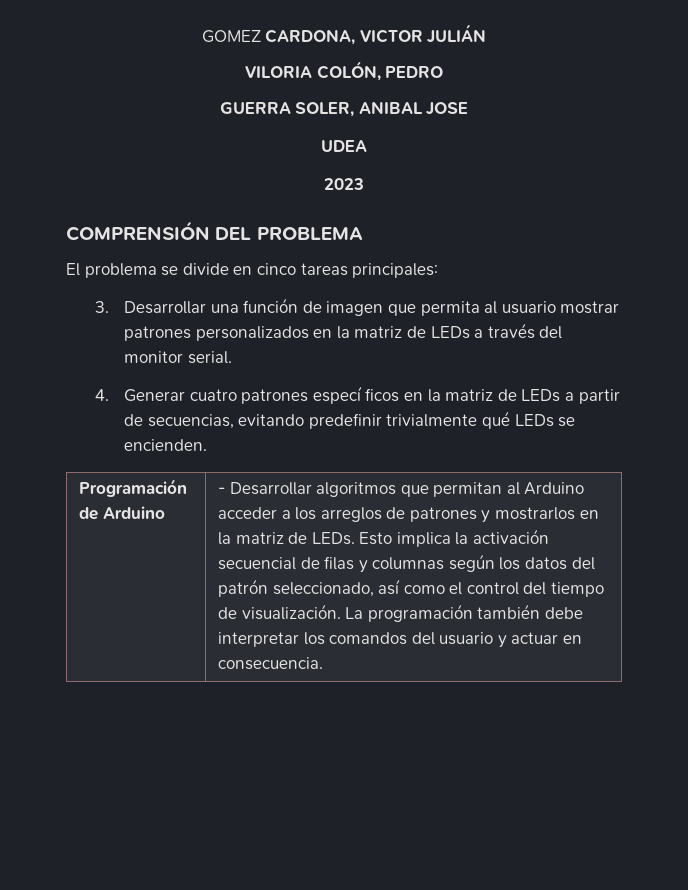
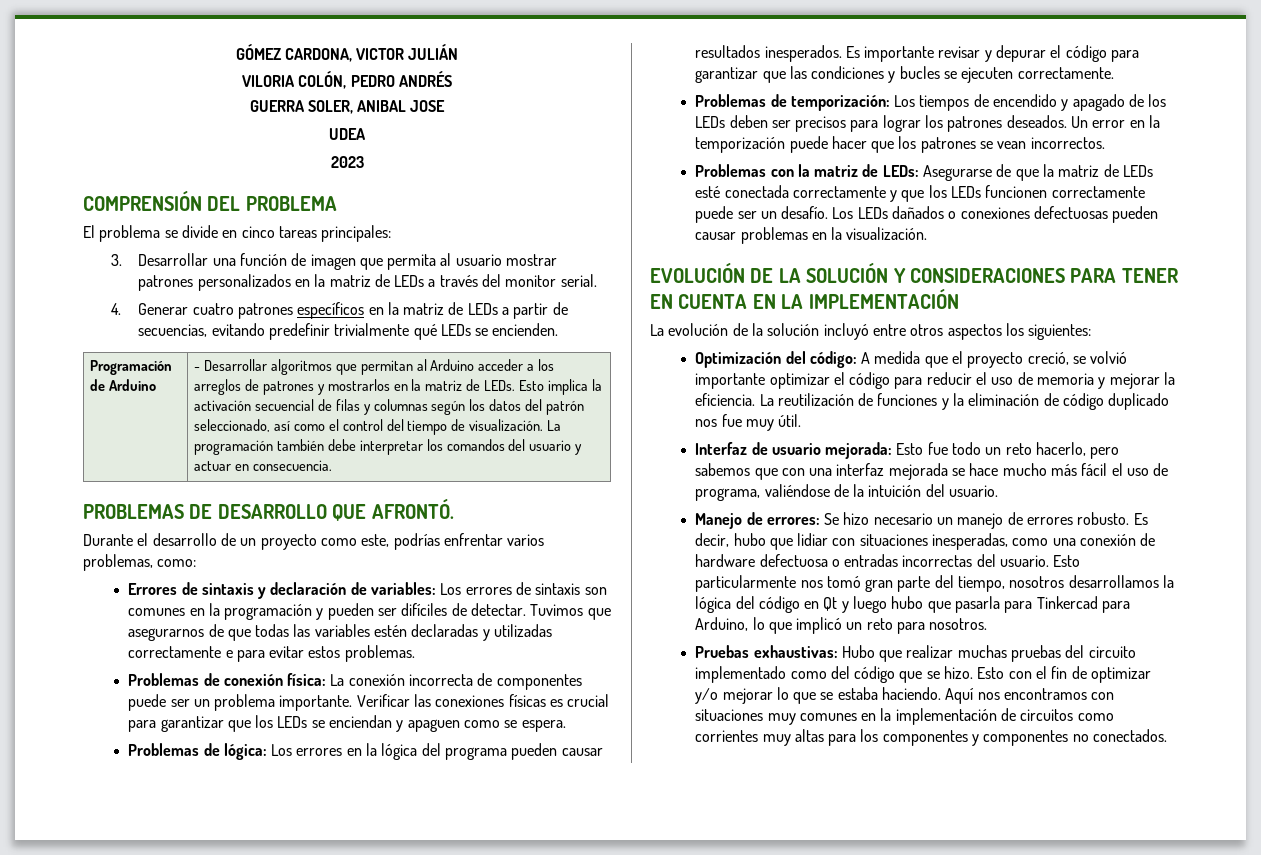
[201,30,261,43] GOMEZ -> [235,44,282,60] GÓMEZ
(444, 72) none -> [398,71,452,87] ANDRÉS
[312,386,400,404] especí ficos -> [297,302,365,319] específicos
(323, 663) none -> [83,499,454,521] [83,533,545,550] [83,554,197,571] [128,582,607,599] [128,603,611,620] [128,624,553,641] [128,645,415,662] [128,673,582,690] [128,694,610,711] [128,715,566,732] [128,743,603,760] [695,45,1140,62] [695,66,1114,83] [695,94,1167,111] [695,115,1161,132] [695,136,1105,153] [695,164,1154,181] [695,185,1145,202] [695,206,1159,223] [695,227,928,244] [650,263,1178,283] [650,289,959,309] [650,323,1092,340] [695,351,1128,368] [695,372,1176,389] [695,393,1170,410] [695,414,802,431] [695,442,1120,459] [695,463,1169,480] [695,484,999,501] [695,512,1148,529] [695,533,1156,550] [695,554,1081,567] [695,575,1175,592] [695,596,1131,613] [695,617,988,634] [695,645,1136,662] [695,666,1152,683] [695,687,1115,704] [695,708,1114,725] [695,729,1168,746] // PROBLEMAS DE DESARROLLO QUE AFRONTÓ. // Durante el desarrollo de un proyecto como este, podrías enfrentar varios problemas, como: // Errores de sintaxis y declaración de variables: Los errores de sintaxis son comunes en la programación y pueden ser difíciles de detectar. Tuvimos que asegurarnos de que todas las variables estén declaradas y utilizadas correctamente e para evitar estos problemas. // Problemas de conexión física: La conexión incorrecta de componentes puede ser un problema importante. Verificar las conexiones físicas es crucial para garantizar que los LEDs se enciendan y apaguen como se espera. // Problemas de lógica: Los errores en la lógica del programa pueden causar resultados inesperados. Es importante revisar y depurar el código para garantizar que las condiciones y bucles se ejecuten correctamente. // Problemas de temporización: Los tiempos de encendido y apagado de los LEDs deben ser precisos para lograr los patrones deseados. Un error en la temporización puede hacer que los patrones se vean incorrectos. // Problemas con la matriz de LEDs: Asegurarse de que la matriz de LEDs esté conectada correctamente y que los LEDs funcionen correctamente puede ser un desafío. Los LEDs dañados o conexiones defectuosas pueden causar problemas en la visualización. // EVOLUCIÓN DE LA SOLUCIÓN Y CONSIDERACIONES PARA TENER EN CUENTA EN LA IMPLEMENTACIÓN // La evolución de la solución incluyó entre otros aspectos los siguientes: // Optimización del código: A medida que el proyecto creció, se volvió importante optimizar el código para reducir el uso de memoria y mejorar la eficiencia. La reutilización de funciones y la eliminación de código duplicado nos fue muy útil. // Interfaz de usuario mejorada: Esto fue todo un reto hacerlo, pero sabemos que con una interfaz mejorada se hace mucho más fácil el uso de programa, valiéndose de la intuición del usuario. // Manejo de errores: Se hizo necesario un manejo de errores robusto. Es decir, hubo que lidiar con situaciones inesperadas, como una conexión de hardware defectuosa o entradas incorrectas del usuario. Esto particularmente nos tomó gran parte del tiempo, nosotros desarrollamos la lógica del código en Qt y luego hubo que pasarla para Tinkercad para Arduino, lo que implicó un reto para nosotros. // Pruebas exhaustivas: Hubo que realizar muchas pruebas del circuito implementado como del código que se hizo. Esto con el fin de optimizar y/o mejorar lo que se estaba haciendo. Aquí nos encontramos con situaciones muy comunes en la implementación de circuitos como corrientes muy altas para los componentes y componentes no conectados.

